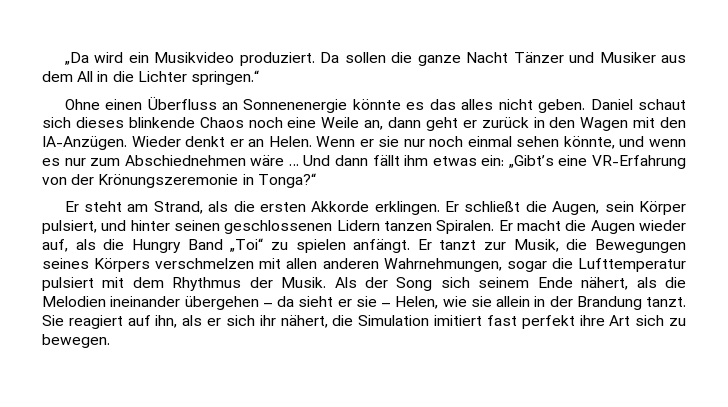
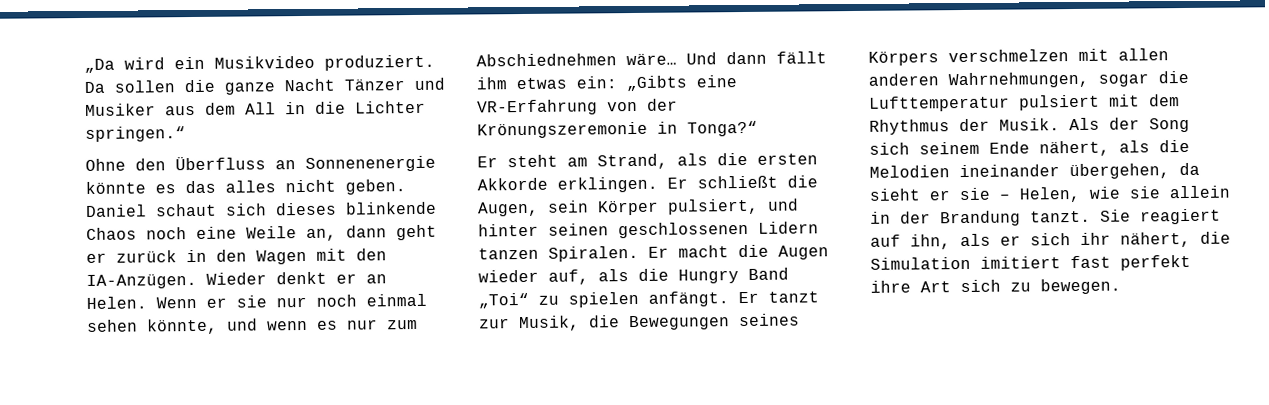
[105,99,143,110] einen -> [135,158,166,171] den
[250,155,299,166] wäre … -> [626,53,677,66] wäre…
[507,155,554,168] „Gibt’s -> [626,75,687,92] „Gibts
[184,296,273,310] übergehen – -> [1069,163,1170,180] übergehen,

